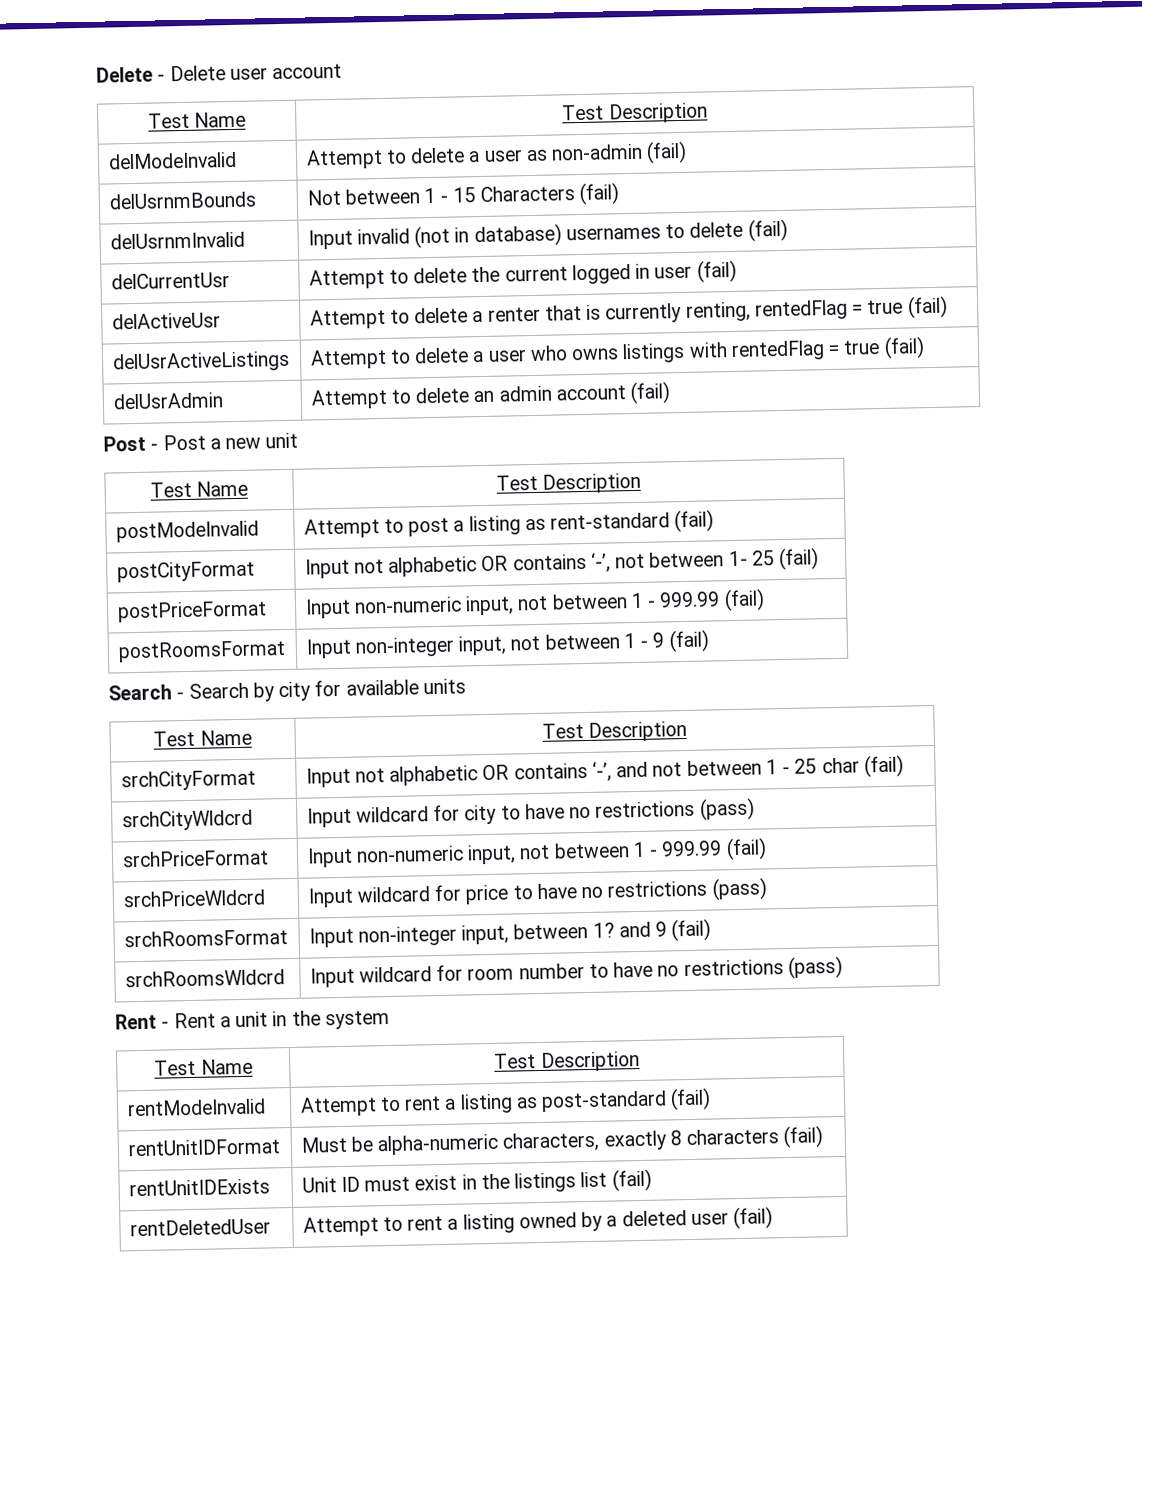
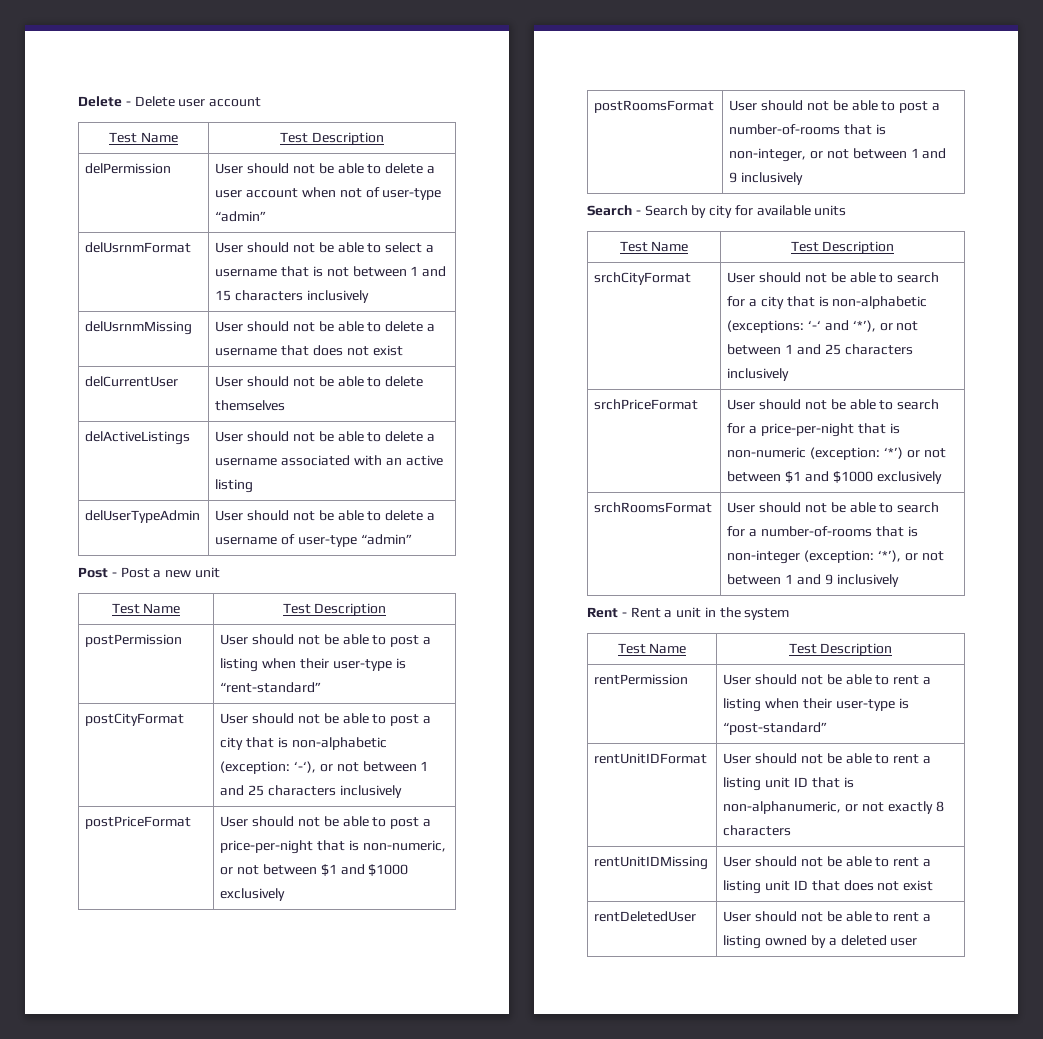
[107,151,237,170] [305,140,688,170] [108,191,257,210] [306,182,621,206] [109,231,245,250] [307,218,788,250] [110,272,230,290] [308,259,737,290] [111,312,221,330] [309,295,948,330] [111,350,290,374] [309,336,925,370] [112,392,224,410] [310,381,672,410] delModeInvalid | Attempt to delete a user as non-admin (fail) // delUsrnmBounds | Not between 1 - 15 Characters (fail) // delUsrnmInvalid | Input invalid (not in database) usernames to delete (fail) // delCurrentUsr | Attempt to delete the current logged in user (fail) // delActiveUsr | Attempt to delete a renter that is currently renting, rentedFlag = true (fail) // delUsrActiveListings | Attempt to delete a user who owns listings with rentedFlag = true (fail) // delUsrAdmin | Attempt to delete an admin account (fail) -> [85,163,172,174] [215,163,435,174] [215,187,442,200] [215,211,267,222] [85,242,192,253] [215,242,434,253] [215,266,447,277] [215,290,369,303] [85,321,193,335] [215,321,435,332] [215,345,403,356] [85,376,179,387] [215,376,424,387] [215,400,286,411] [85,431,191,445] [215,431,435,442] [215,455,443,466] [215,479,254,493] [85,510,201,523] [215,510,435,521] [215,534,412,547] delPermission | User should not be able to delete a user account when not of user-type “admin” // delUsrnmFormat | User should not be able to select a username that is not between 1 and 15 characters inclusively // delUsrnmMissing | User should not be able to delete a username that does not exist // delCurrentUser | User should not be able to delete themselves // delActiveListings | User should not be able to delete a username associated with an active listing // delUserTypeAdmin | User should not be able to delete a username of user-type “admin”
[115,520,259,543] [303,509,715,539] [116,560,255,583] [304,547,820,579] [116,600,267,623] [304,588,765,619] [117,640,286,663] [305,629,710,659] postModeInvalid | Attempt to post a listing as rent-standard (fail) // postCityFormat | Input not alphabetic OR contains ‘-’, not between 1- 25 (fail) // postPriceFormat | Input non-numeric input, not between 1 - 999.99 (fail) // postRoomsFormat | Input non-integer input, not between 1 - 9 (fail) -> [85,634,183,647] [220,634,431,647] [220,658,406,672] [220,682,322,693] [85,713,185,726] [220,713,431,726] [220,737,387,750] [220,761,429,774] [220,785,402,798] [85,816,192,829] [220,816,431,829] [220,840,446,854] [220,864,409,876] [220,888,286,901] [594,100,715,113] [729,100,940,113] [729,124,886,135] [729,148,947,162] [729,172,804,185] postPermission | User should not be able to post a listing when their user-type is “rent-standard” // postCityFormat | User should not be able to post a city that is non-alphabetic (exception: ‘-‘), or not between 1 and 25 characters inclusively // postPriceFormat | User should not be able to post a price-per-night that is non-numeric, or not between $1 and $1000 exclusively // postRoomsFormat | User should not be able to post a number-of-rooms that is non-integer, or not between 1 and 9 inclusively
[305,754,904,788] [121,809,253,832] [306,797,755,828] [121,849,269,868] [306,837,767,868] [122,889,266,908] [307,877,768,908] [123,929,288,948] [308,918,712,948] [124,969,285,988] [309,955,843,988] Input not alphabetic OR contains ‘-’, and not between 1 - 25 char (fail) // srchCityWldcrd | Input wildcard for city to have no restrictions (pass) // srchPriceFormat | Input non-numeric input, not between 1 - 999.99 (fail) // srchPriceWldcrd | Input wildcard for price to have no restrictions (pass) // srchRoomsFormat | Input non-integer input, between 1? and 9 (fail) // srchRoomsWldcrd | Input wildcard for room number to have no restrictions (pass) -> [727,272,940,283] [727,296,928,309] [727,320,919,333] [727,344,913,355] [727,368,790,381] [594,399,699,410] [727,399,940,410] [727,423,900,437] [727,447,946,460] [727,471,942,484] [594,502,713,513] [727,502,940,513] [727,526,918,537] [727,550,944,564] [727,574,899,587] User should not be able to search for a city that is non-alphabetic (exceptions: ‘-‘ and ‘*’), or not between 1 and 25 characters inclusively // srchPriceFormat | User should not be able to search for a price-per-night that is non-numeric (exception: ‘*’) or not between $1 and $1000 exclusively // srchRoomsFormat | User should not be able to search for a number-of-rooms that is non-integer (exception: ‘*’), or not between 1 and 9 inclusively
[126,1098,266,1117] [299,1087,712,1117] [127,1138,281,1157] [300,1125,825,1156] [128,1178,270,1197] [301,1168,652,1193] [129,1218,271,1237] [302,1216,379,1237] rentModeInvalid | Attempt to rent a listing as post-standard (fail) // rentUnitIDFormat | Must be alpha-numeric characters, exactly 8 characters (fail) // rentUnitIDExists | Unit ID must exist in the listings list (fail) // rentDeletedUser | Attempt -> [594,674,689,685] [723,674,931,685] [723,698,909,712] [723,722,828,735] [594,753,708,764] [723,753,931,764] [723,777,854,791] [723,801,944,814] [723,825,792,836] [594,856,709,870] [723,856,931,867] [723,880,934,894] [594,911,697,922] [723,911,872,922] rentPermission | User should not be able to rent a listing when their user-type is “post-standard” // rentUnitIDFormat | User should not be able to rent a listing unit ID that is non-alphanumeric, or not exactly 8 characters // rentUnitIDMissing | User should not be able to rent a listing unit ID that does not exist // rentDeletedUser | User should not be able
[733,1206,774,1230] (fail) -> (918, 942) none

